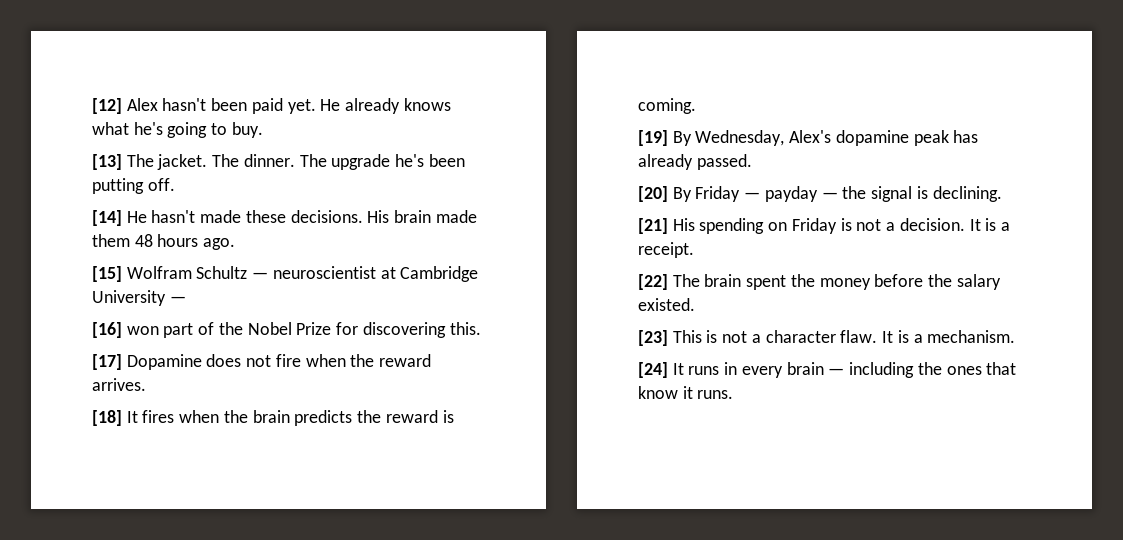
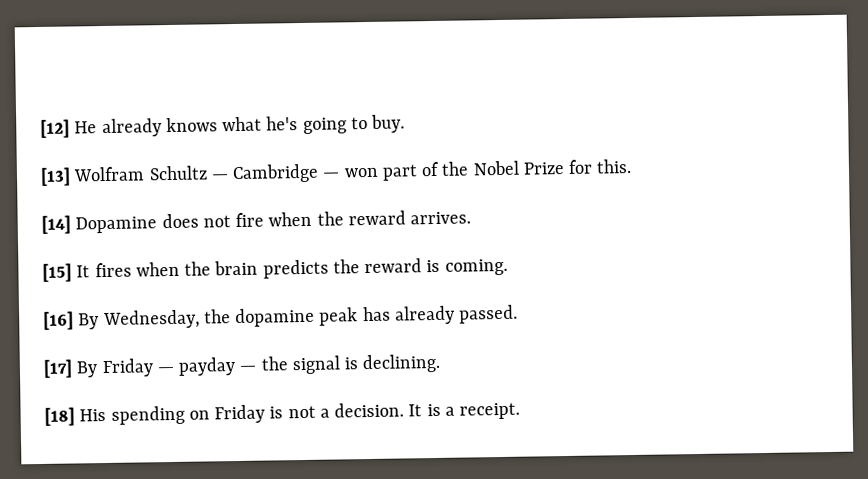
[126,98,316,114] Alex hasn't been paid yet. -> (70, 128) none
[126,154,465,170] [92,178,175,194] [92,210,477,226] [92,234,236,250] [92,266,479,282] [92,290,186,306] [92,322,122,338] The jacket. The dinner. The upgrade he's been putting off. // [14] He hasn't made these decisions. His brain made them 48 hours ago. // [15] Wolfram Schultz — neuroscientist at Cambridge University — // [16] -> [73,163,341,184] Wolfram Schultz — Cambridge —
[362,322,446,338] discovering -> (594, 166) none
[92,354,122,370] [17] -> [41,215,71,234] [14]
[92,410,122,426] [18] -> [42,263,72,282] [15]
[638,130,668,146] [19] -> [43,311,74,330] [16]
[789,130,832,143] Alex's -> [203,309,231,324] the
[638,186,668,202] [20] -> [43,359,73,378] [17]
[638,218,668,234] [21] -> [44,407,75,426] [18]
[638,274,1001,290] [638,298,695,311] [638,330,1016,346] [638,362,1017,378] [638,386,734,399] // [22] The brain spent the money before the salary existed. // [23] This is not a character flaw. It is a mechanism. // [24] It runs in every brain — including the ones that know it runs. -> (521, 411) none

